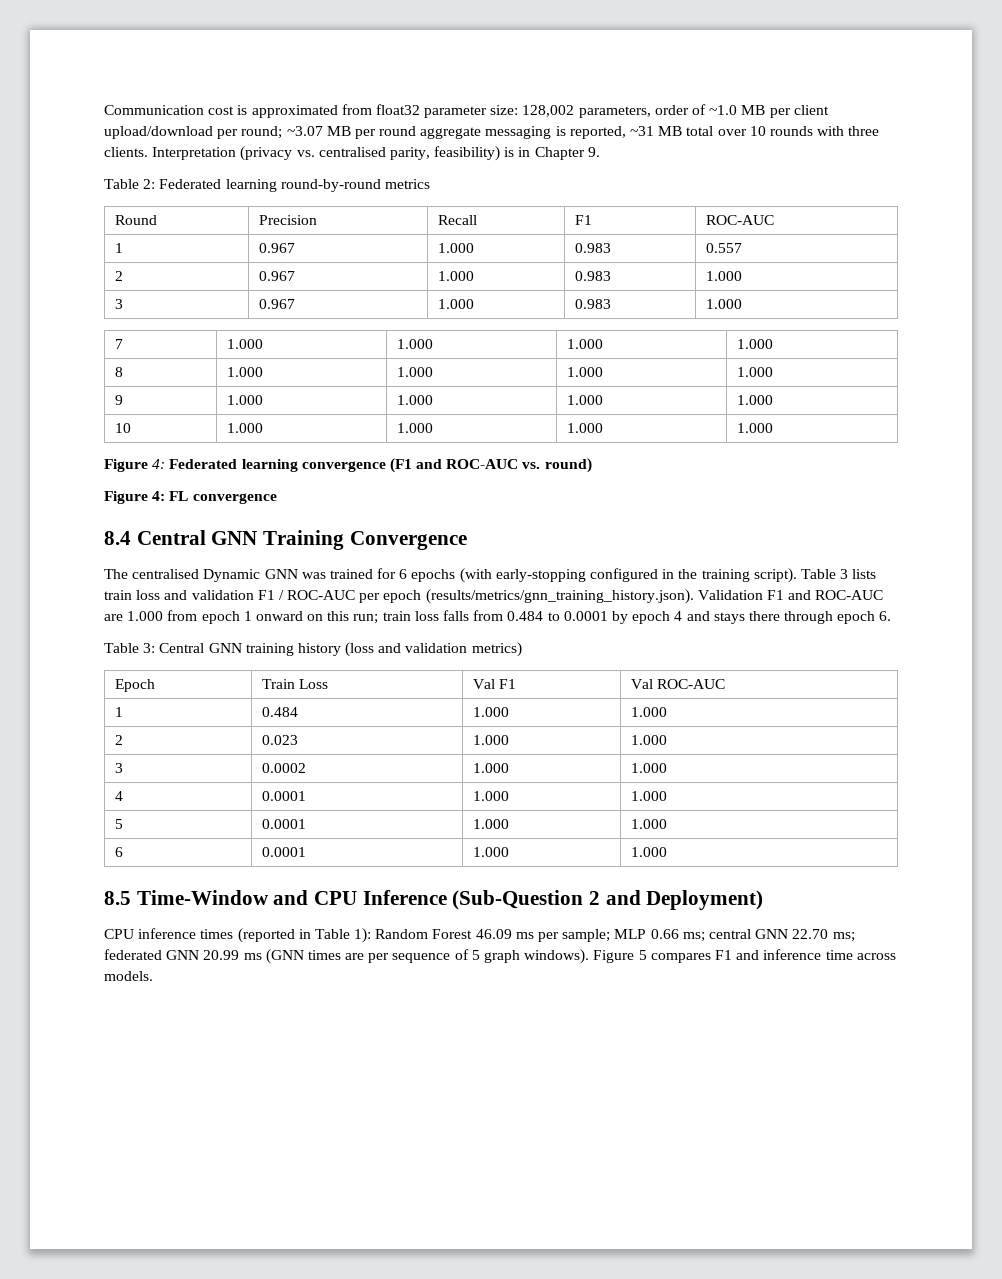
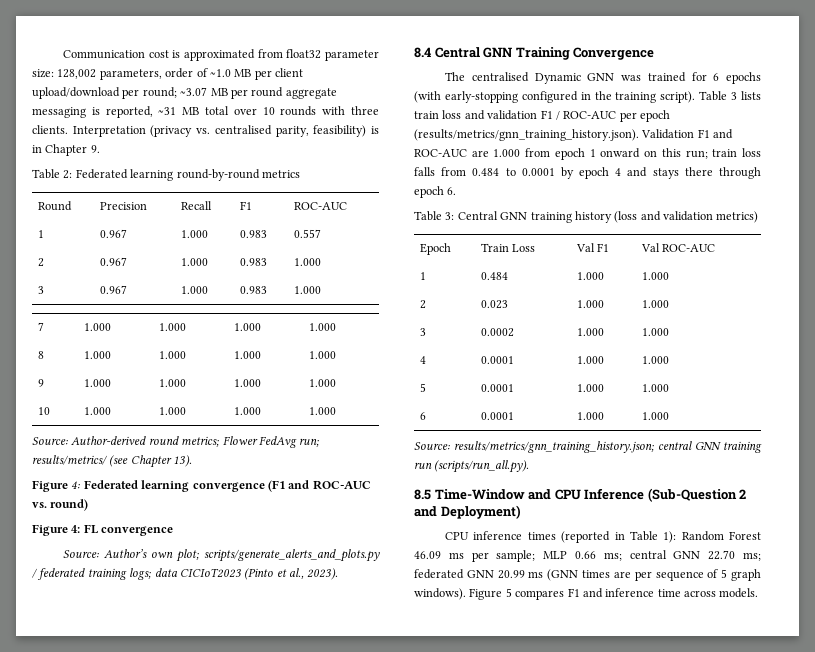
(774, 428) none -> [32,436,320,448] [32,455,193,468] // Source: Author-derived round metrics; Flower FedAvg run; results/metrics/ (see Chapter 13).
(277, 498) none -> [63,549,380,562] [32,568,339,580] // Source: Author’s own plot; scripts/generate_alerts_and_plots.py / federated training logs; data CICIoT2023 (Pinto et al., 2023).
(668, 852) none -> [414,441,762,453] [414,460,530,473] // Source: results/metrics/gnn_training_history.json; central GNN training run (scripts/run_all.py).

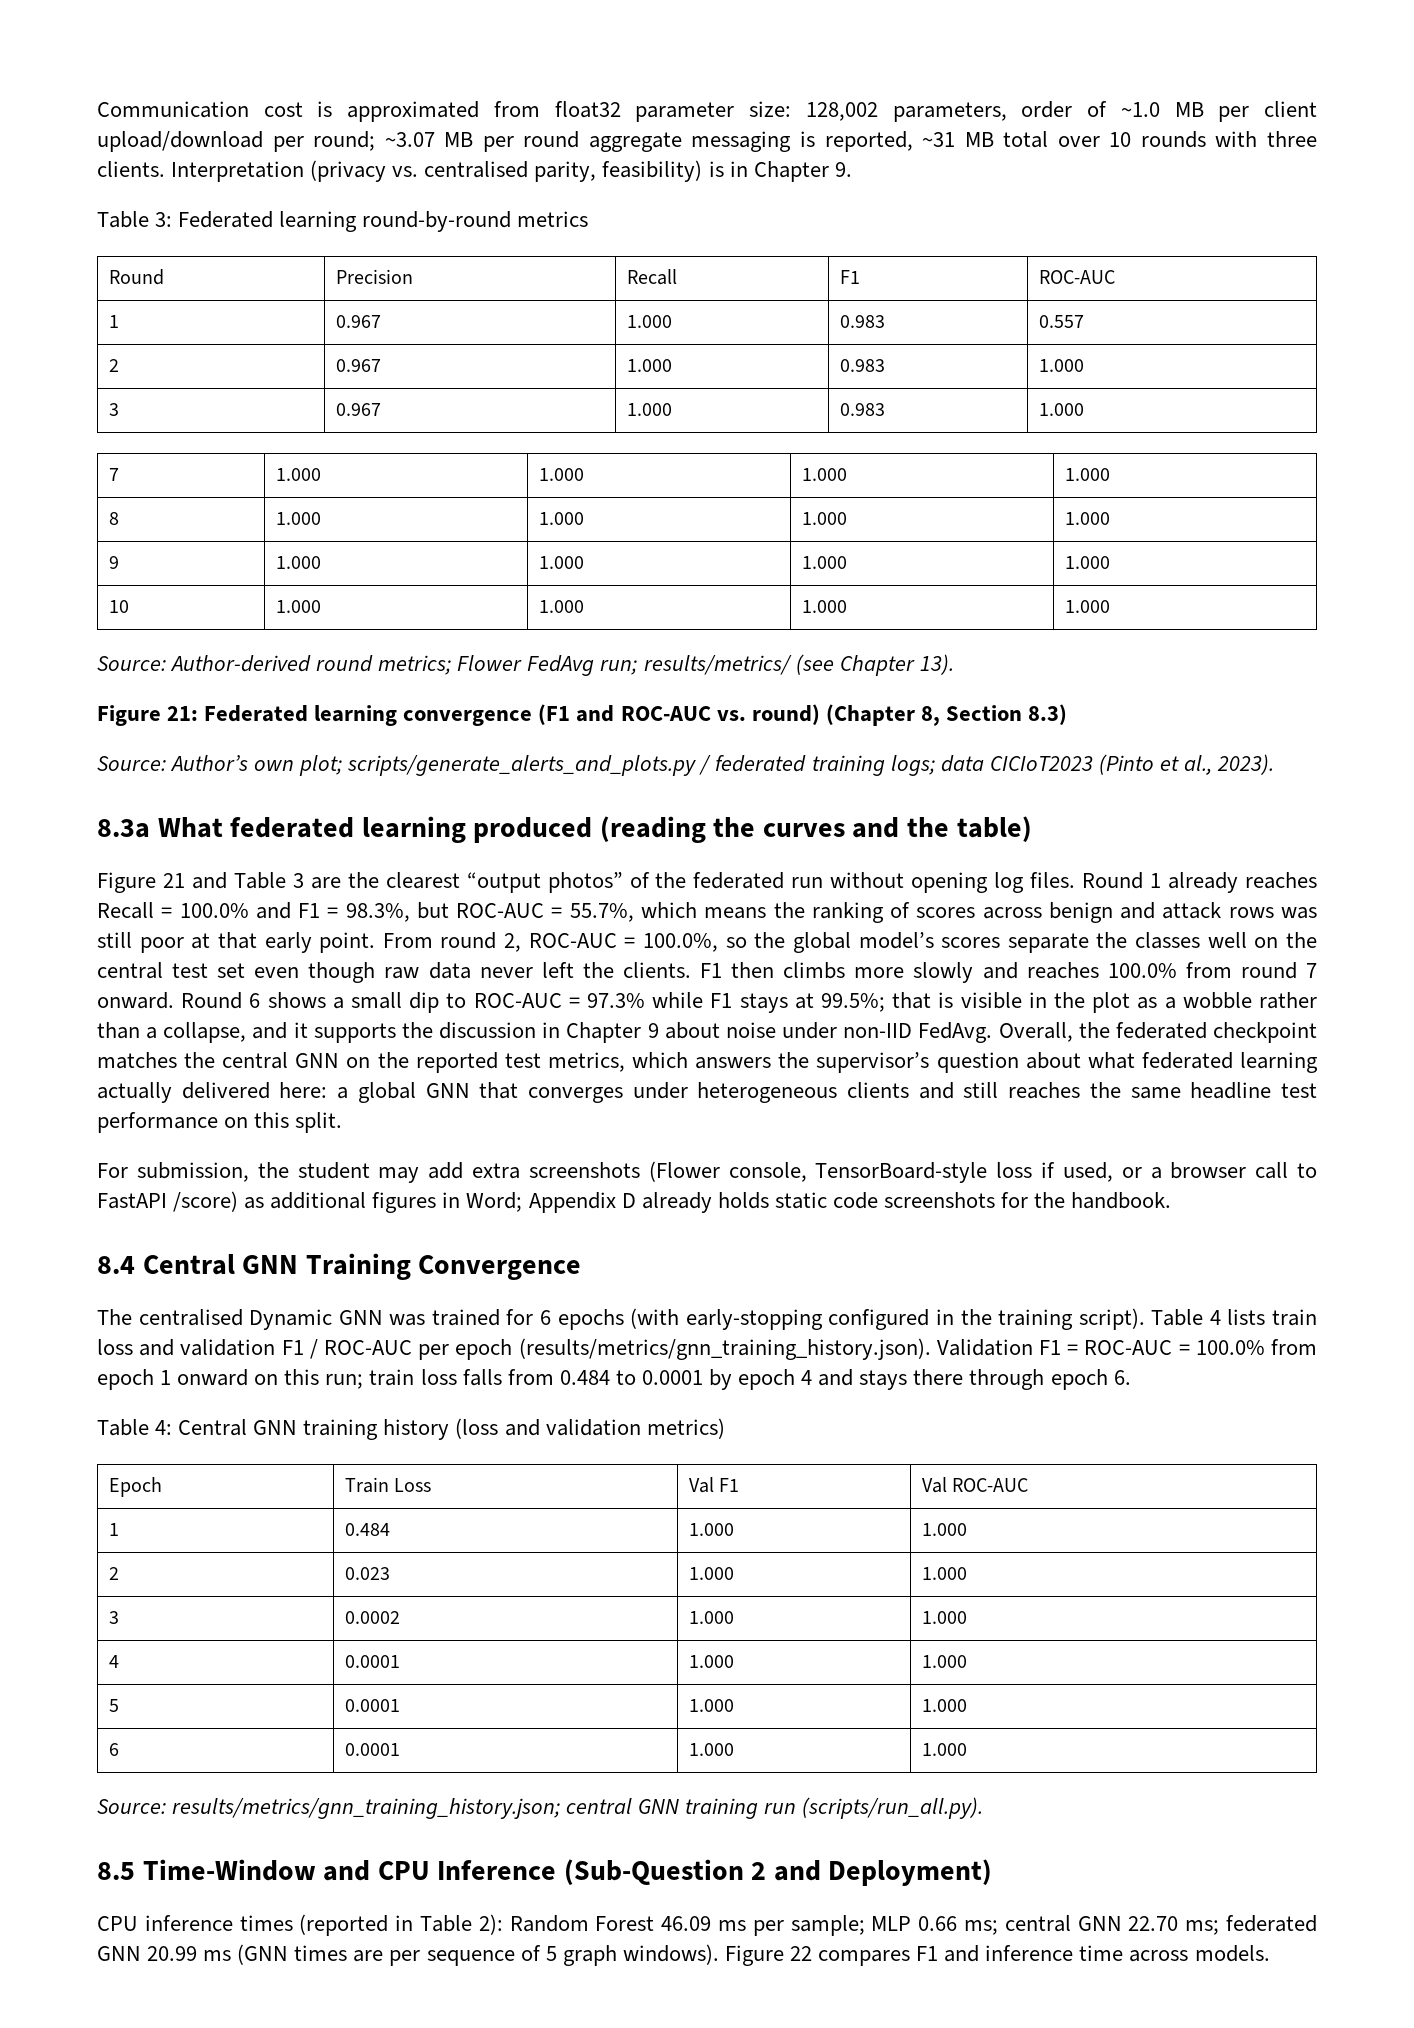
[63,170,73,179] 2: -> [155,212,173,227] 3:
[71,481,81,489] 4: -> [167,706,199,721] 21:
[32,524,174,536] // Figure 4: FL convergence -> [825,704,1067,726] (Chapter 8, Section 8.3)
(339, 574) none -> [97,816,1032,843] [97,872,1318,893] [97,902,1317,923] [97,932,1318,953] [97,962,1317,983] [97,992,1318,1013] [97,1022,1317,1043] [97,1052,1318,1073] [97,1082,1318,1103] [97,1112,343,1133] [97,1161,1317,1183] [97,1191,1172,1213] // 8.3a What federated learning produced (reading the curves and the table) // Figure 21 and Table 3 are the clearest “output photos” of the federated run without opening log files. Round 1 already reaches Recall = 100.0% and F1 = 98.3%, but ROC-AUC = 55.7%, which means the ranking of scores across benign and attack rows was still poor at that early point. From round 2, ROC-AUC = 100.0%, so the global model’s scores separate the classes well on the central test set even though raw data never left the clients. F1 then climbs more slowly and reaches 100.0% from round 7 onward. Round 6 shows a small dip to ROC-AUC = 97.3% while F1 stays at 99.5%; that is visible in the plot as a wobble rather than a collapse, and it supports the discussion in Chapter 9 about noise under non-IID FedAvg. Overall, the federated checkpoint matches the central GNN on the reported test metrics, which answers the supervisor’s question about what federated learning actually delivered here: a global GNN that converges under heterogeneous clients and still reaches the same headline test performance on this split. // For submission, the student may add extra screenshots (Flower console, TensorBoard-style loss if used, or a browser call to FastAPI /score) as additional figures in Word; Appendix D already holds static code screenshots for the handbook.
[731,92,738,100] 3 -> [1209,1310,1221,1325] 4
[713,129,734,139] [414,149,521,157] and ROC-AUC are 1.000 -> [1067,1340,1265,1355] = ROC-AUC = 100.0%
[445,212,455,220] 3: -> [155,1420,173,1435] 4:
[663,531,677,543] 1): -> [478,1914,503,1935] 2):
[505,588,512,597] 5 -> [789,1946,812,1961] 22

